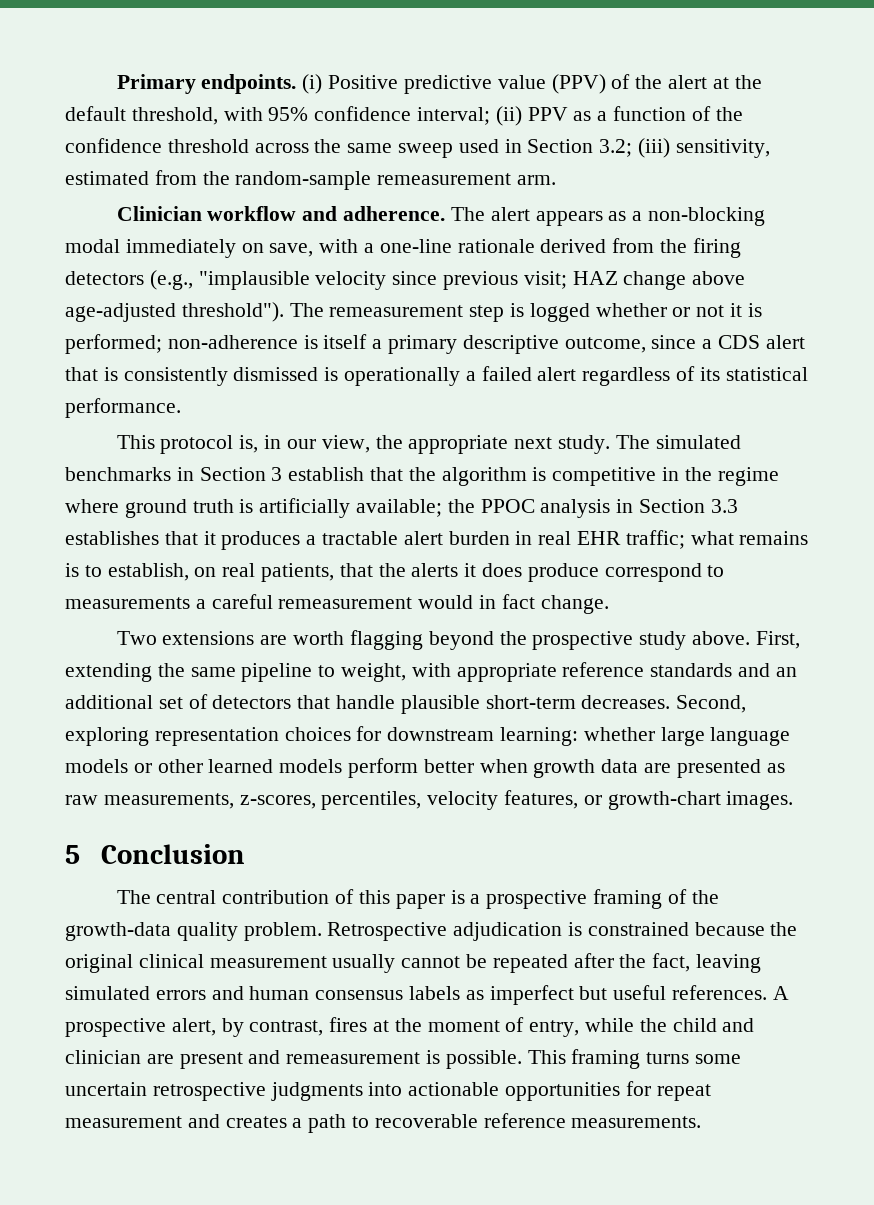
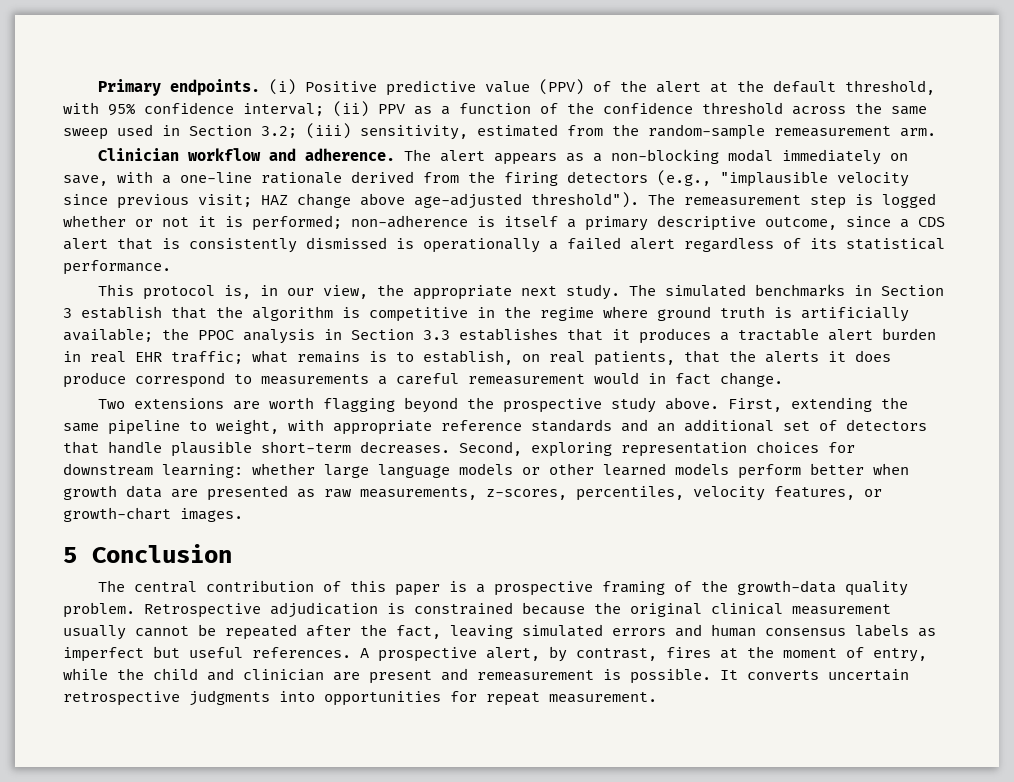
[527,1049,742,1069] This framing turns some -> [720,670,819,680] It converts
[408,1082,500,1096] actionable -> (315, 696) none
[65,1113,702,1133] measurement and creates a path to recoverable reference measurements. -> [549,692,657,703] measurement.

